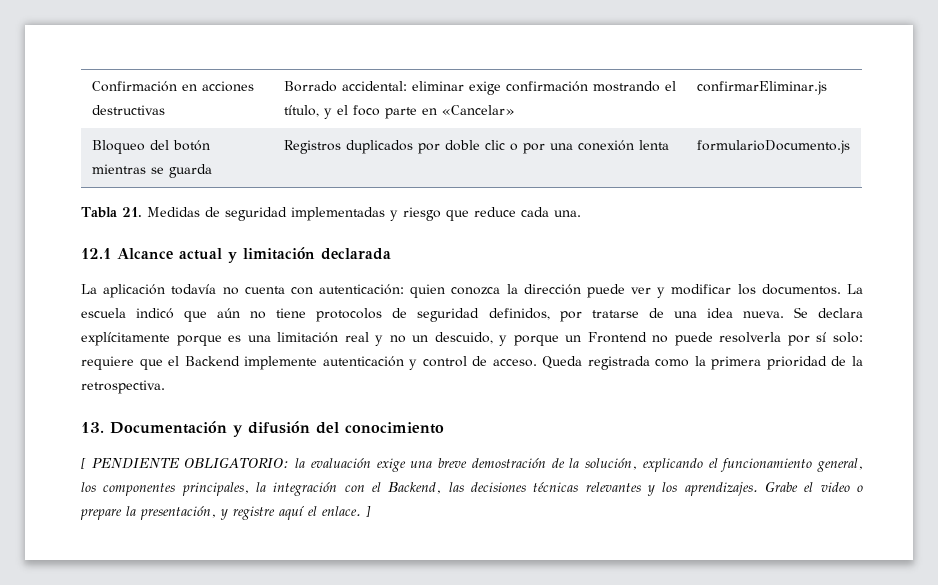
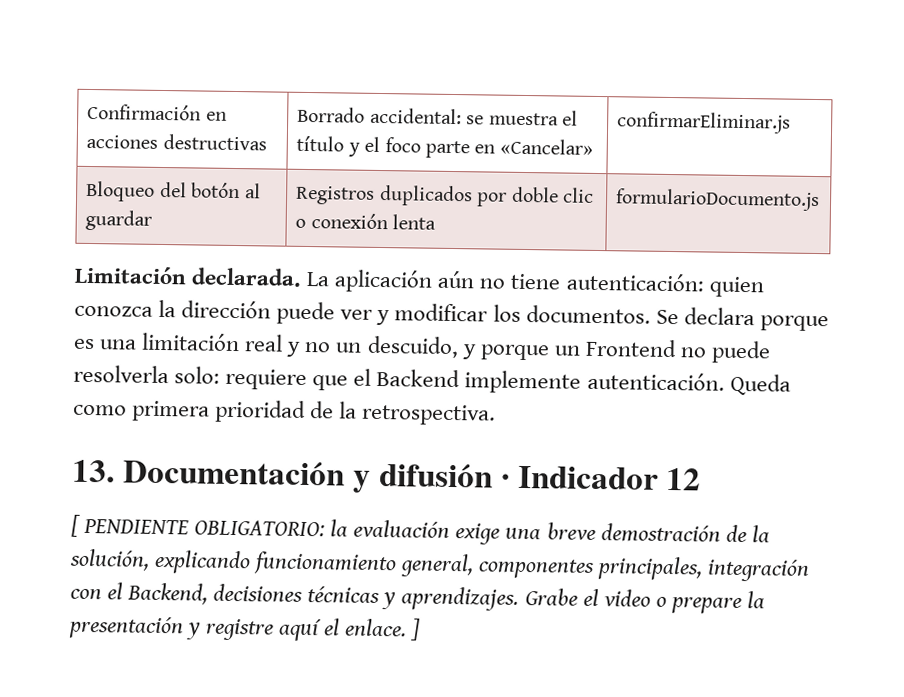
[411,81,676,95] [283,105,319,117] eliminar exige confirmación mostrando el título, -> [466,110,578,126] [296,135,345,152] se muestra el título
[91,164,212,178] mientras se guarda -> [244,183,261,199] [85,209,153,231] al guardar
[522,143,573,154] por una -> (307, 223) none
[81,207,581,221] [81,247,391,263] [81,284,313,298] Tabla 21. Medidas de seguridad implementadas y riesgo que reduce cada una. // 12.1 Alcance actual y limitación declarada // La aplicación todavía no cuenta con -> [74,265,562,293] Limitación declarada. La aplicación aún no tiene
[846,284,863,294] [81,308,784,322] La escuela indicó que aún no tiene protocolos de seguridad definidos, por tratarse de una idea nueva. -> (651, 314) none
[81,332,170,346] explícitamente -> (755, 316) none
[787,332,827,346] por sí -> (169, 374) none
[322,356,706,370] autenticación y control de acceso. Queda registrada como la -> [586,371,791,396] [73,404,127,416] autenticación. Queda como
[316,422,444,434] del conocimiento -> [500,465,702,491] · Indicador 12
[708,458,718,468] el -> (252, 562) none
[81,482,96,492] los -> (475, 565) none
[256,482,266,492] la -> (704, 568) none
[448,482,464,492] las -> (209, 593) none
[585,482,678,496] relevantes y los -> [381,592,397,610] y
[140,506,216,520] presentación, -> [68,615,184,640] presentación

